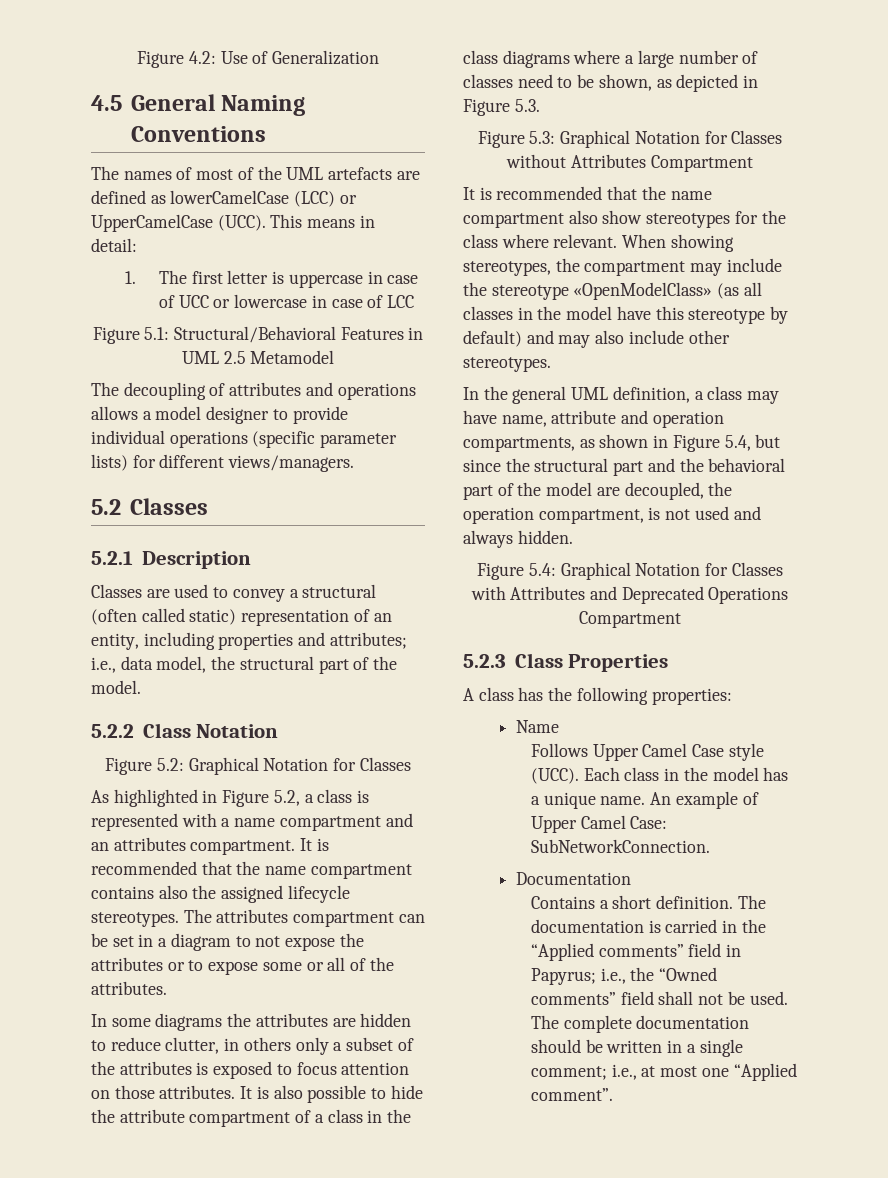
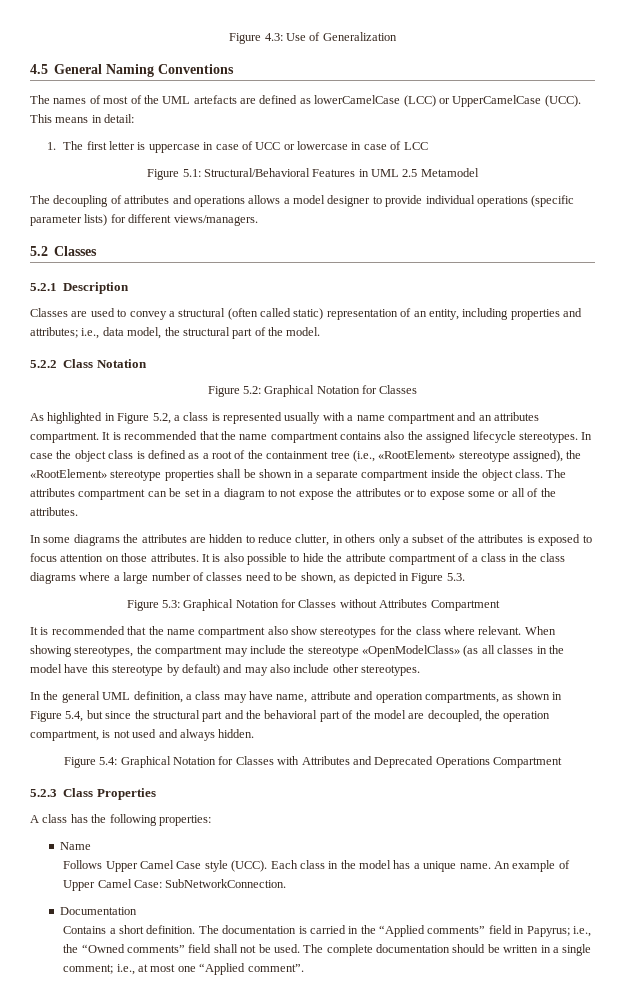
[137,51,216,68] Figure 4.2: -> [229,33,283,44] Figure 4.3:
(178, 822) none -> [284,412,321,424] usually
(179, 919) none -> [581,432,593,440] [30,450,582,462] [30,469,543,481] In case the object class is defined as a root of the containment tree (i.e., «RootElement» stereotype assigned), the «RootElement» stereotype properties shall be shown in a separate compartment inside the object class.

